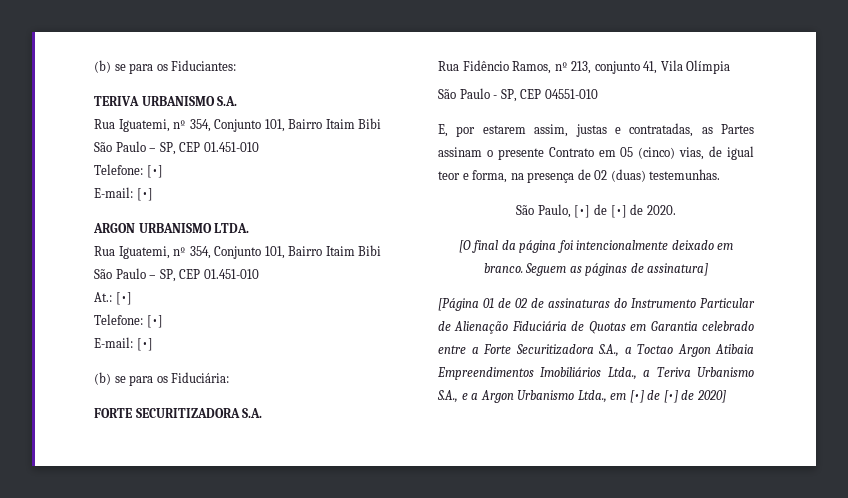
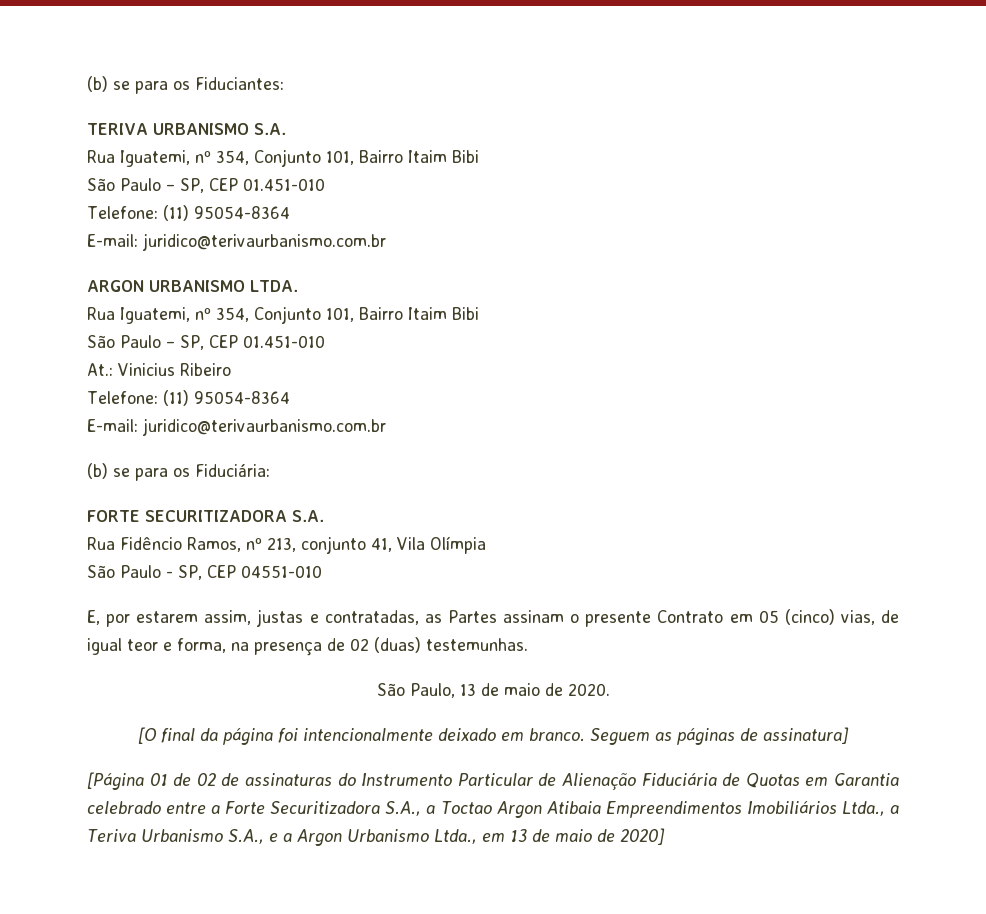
[146,165,163,178] [94,187,153,201] [•] // E-mail: [•] -> [162,205,290,221] [87,233,386,251] (11) 95054-8364 // E-mail: juridico@terivaurbanismo.com.br
[115,292,132,305] [94,314,163,328] [94,337,153,351] [•] // Telefone: [•] // E-mail: [•] -> [118,363,231,376] [87,390,290,406] [87,418,386,436] Vinicius Ribeiro // Telefone: (11) 95054-8364 // E-mail: juridico@terivaurbanismo.com.br
[574,204,627,218] [•] de [•] -> [459,683,540,696] 13 de maio
[629,390,678,403] [•] de [•] -> [509,829,592,842] 13 de maio

